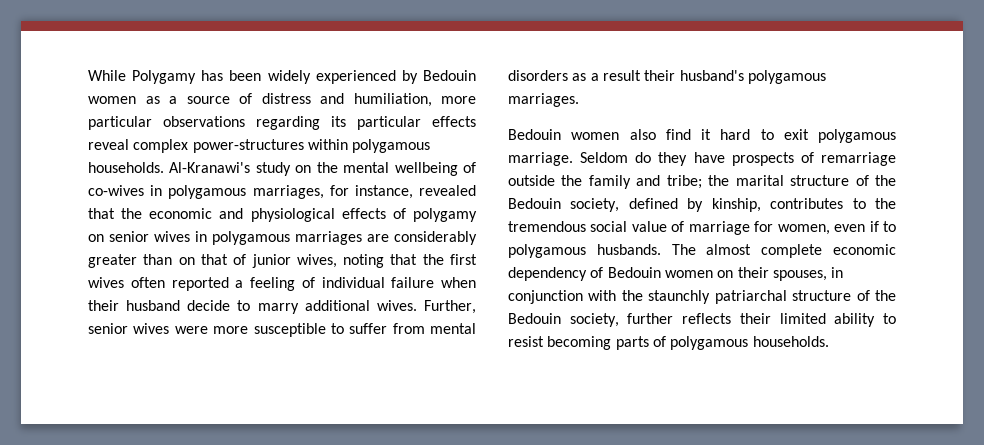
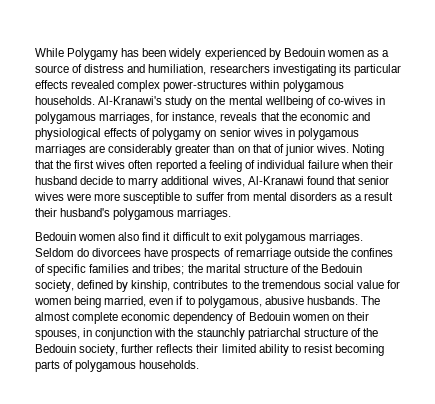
[441,96,476,104] [88,116,320,130] more particular observations regarding -> [209,64,336,76] researchers investigating
[88,139,129,150] reveal -> [71,80,115,89] revealed
[419,185,477,196] revealed -> [220,112,258,121] reveals
[296,254,385,268] wives, noting -> [315,144,385,156] wives. Noting
[376,300,476,314] wives. Further, -> [211,176,356,187] wives, Al-Kranawi found that
[720,129,751,140] hard -> [172,232,210,241] difficult
[508,152,573,166] marriage. -> [308,232,363,244] marriages.
[658,152,688,166] they -> [92,248,142,257] divorcees
[588,175,702,189] family and tribe; -> [350,248,393,257] [35,264,185,276] confines of specific families and tribes;
[671,221,830,235] of marriage for women, -> [387,280,401,289] [34,296,147,308] for women being married,
[508,244,586,258] polygamous -> [197,296,304,308] polygamous, abusive

